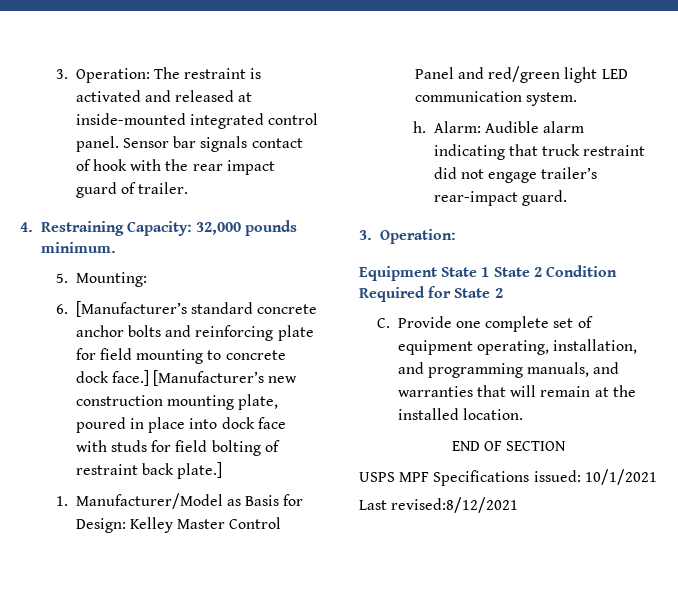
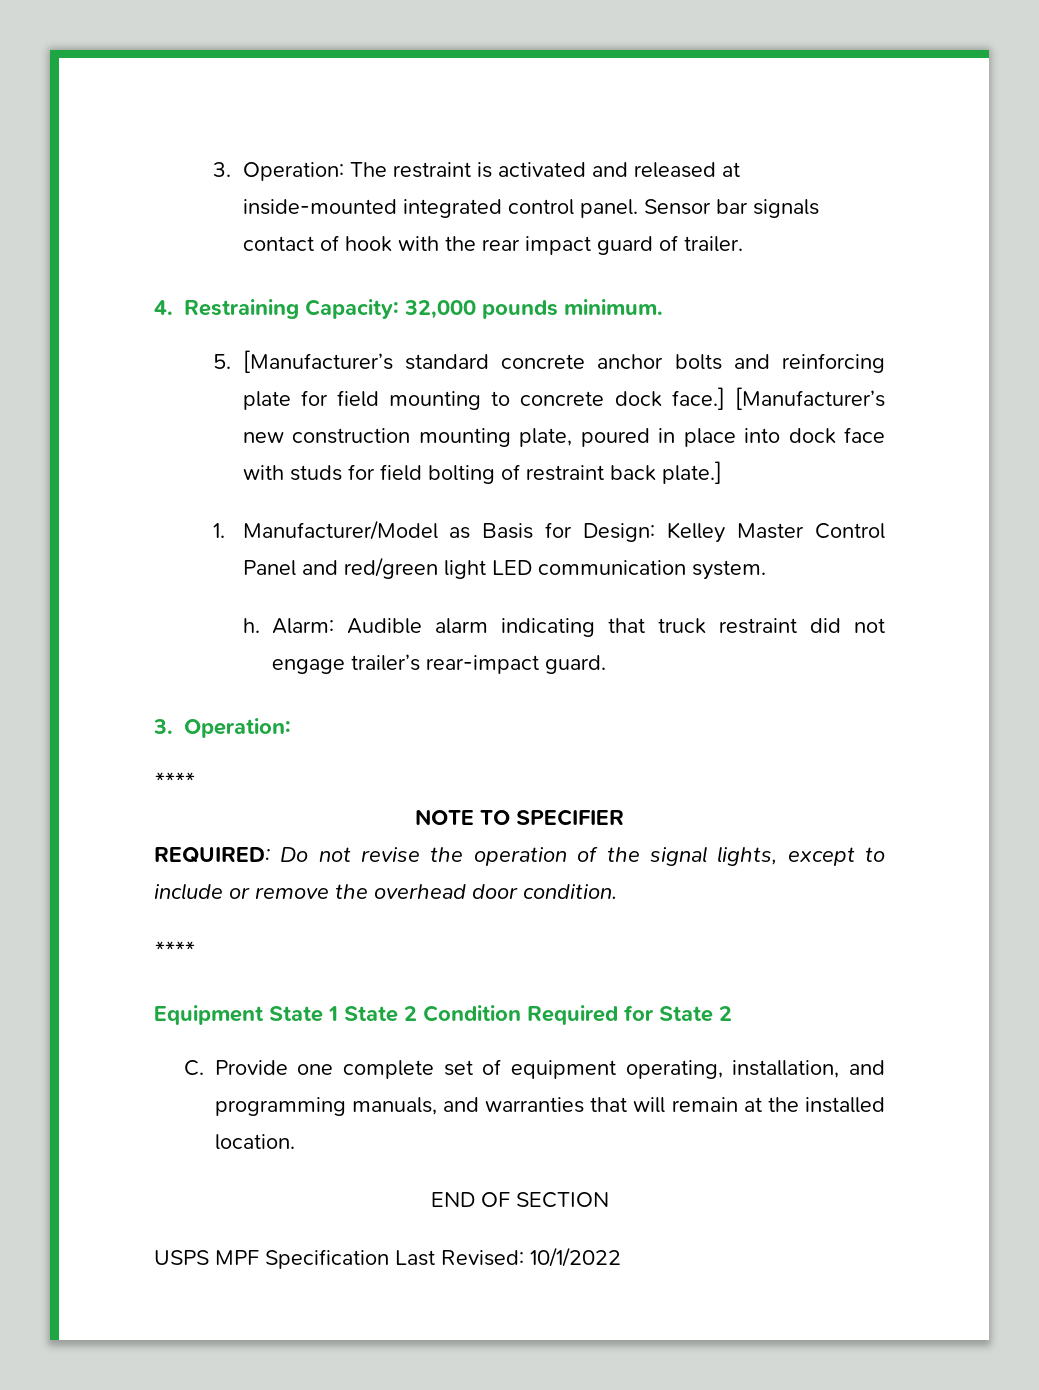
[75,272,147,287] [56,304,69,314] Mounting: // 6. -> (232, 361) none
(456, 236) none -> [154,772,195,788] [415,809,624,826] [154,846,886,866] [154,883,617,900] [154,941,195,957] // **** // NOTE TO SPECIFIER // REQUIRED: Do not revise the operation of the signal lights, except to include or remove the overhead door condition. // ****
[433,469,657,486] [359,497,519,513] Specifications issued: 10/1/2021 // Last revised:8/12/2021 -> [265,1247,621,1269] Specification Last Revised: 10/1/2022

